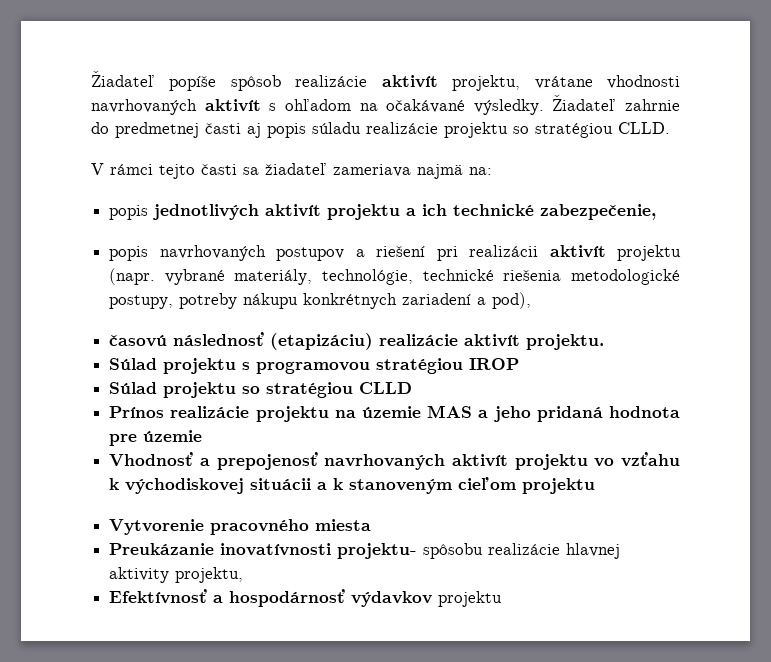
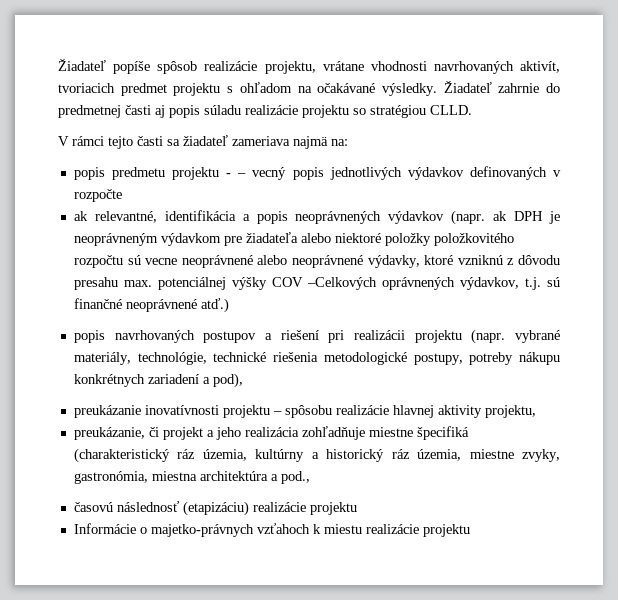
[381,75,438,88] aktivít -> (258, 66) none
[204,99,261,112] aktivít -> [520,61,560,73] [58,83,221,96] aktivít, tvoriacich predmet projektu
[153,204,657,220] jednotlivých aktivít projektu a ich technické zabezpečenie, -> [112,166,561,180] [73,189,122,202] [73,210,560,225] [73,232,514,246] [73,255,561,268] [73,277,560,290] [73,298,229,313] predmetu projektu - – vecný popis jednotlivých výdavkov definovaných v rozpočte // ak relevantné, identifikácia a popis neoprávnených výdavkov (napr. ak DPH je neoprávneným výdavkom pre žiadateľa alebo niektoré položky položkovitého rozpočtu sú vecne neoprávnené alebo neoprávnené výdavky, ktoré vzniknú z dôvodu presahu max. potenciálnej výšky COV –Celkových oprávnených výdavkov, t.j. sú finančné neoprávnené atď.)
[549,245,606,258] aktivít -> (405, 335) none
[109,332,605,350] [109,358,520,374] [109,382,413,398] [109,405,681,422] [109,430,203,446] [109,452,680,470] [109,477,596,494] [109,519,372,535] [109,543,418,559] časovú následnosť (etapizáciu) realizácie aktivít projektu. // Súlad projektu s programovou stratégiou IROP // Súlad projektu so stratégiou CLLD // Prínos realizácie projektu na územie MAS a jeho pridaná hodnota pre územie // Vhodnosť a prepojenosť navrhovaných aktivít projektu vo vzťahu k východiskovej situácii a k stanoveným cieľom projektu // Vytvorenie pracovného miesta // Preukázanie inovatívnosti projektu- -> [73,405,282,418] preukázanie inovatívnosti projektu –
[109,589,433,607] Efektívnosť a hospodárnosť výdavkov -> [73,426,469,440] [73,448,560,463] [73,471,310,484] [73,501,357,516] [73,523,419,537] preukázanie, či projekt a jeho realizácia zohľadňuje miestne špecifiká (charakteristický ráz územia, kultúrny a historický ráz územia, miestne zvyky, gastronómia, miestna architektúra a pod., // časovú následnosť (etapizáciu) realizácie projektu // Informácie o majetko-právnych vzťahoch k miestu realizácie

